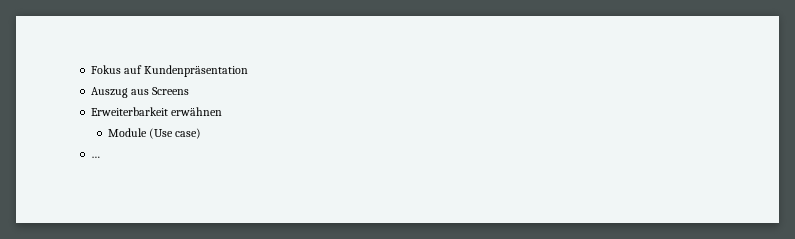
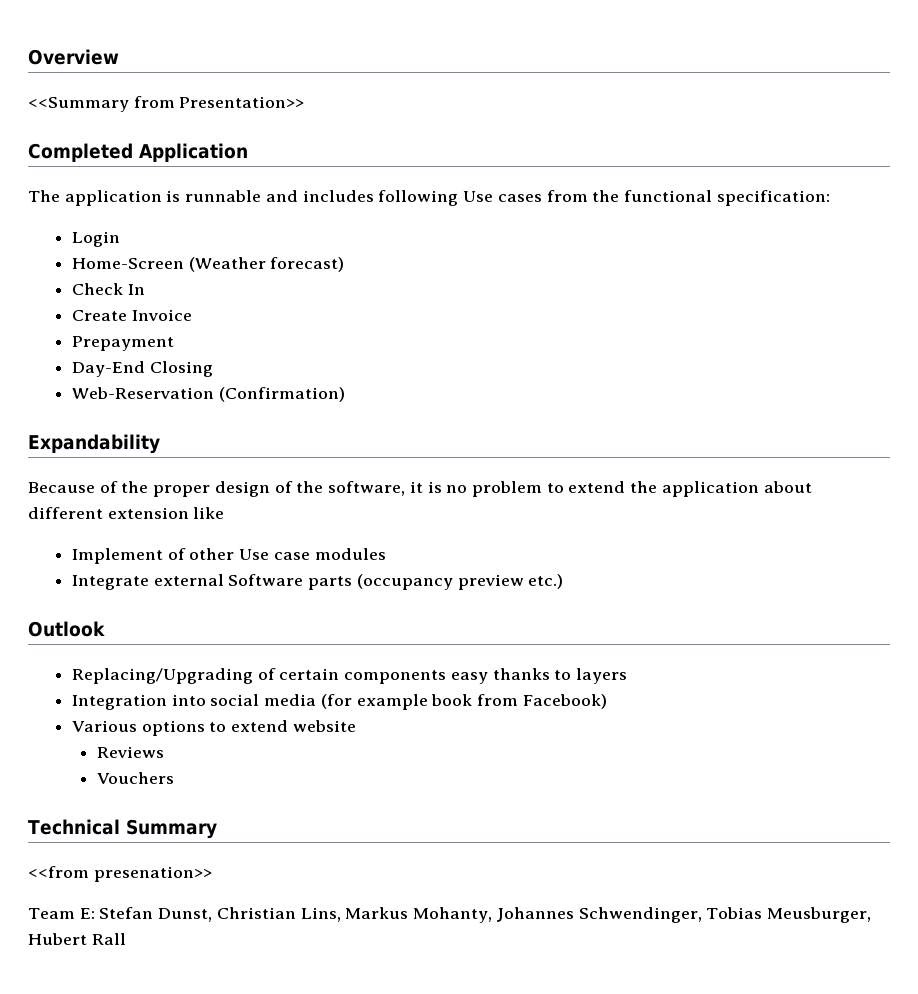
[90,65,248,77] [90,87,189,98] [90,107,222,116] [107,128,202,139] [90,156,100,158] Fokus auf Kundenpräsentation // Auszug aus Screens // Erweiterbarkeit erwähnen // Module (Use case) // … -> [28,49,119,65] [28,96,305,112] [28,143,248,162] [28,190,830,206] [71,231,120,247] [71,257,345,272] [71,283,145,295] [71,309,192,321] [71,336,174,351] [71,361,213,377] [71,387,345,402] [28,434,160,454] [28,481,812,497] [28,507,225,519] [71,548,386,564] [71,574,564,590] [28,621,105,637] [71,668,627,684] [71,694,607,710] [71,720,356,736] [96,746,164,758] [96,772,175,784] [28,819,217,839] [28,866,212,882] [28,907,871,923] [28,933,126,945] Overview // <<Summary from Presentation>> // Completed Application // The application is runnable and includes following Use cases from the functional specification: // Login // Home-Screen (Weather forecast) // Check In // Create Invoice // Prepayment // Day-End Closing // Web-Reservation (Confirmation) // Expandability // Because of the proper design of the software, it is no problem to extend the application about different extension like // Implement of other Use case modules // Integrate external Software parts (occupancy preview etc.) // Outlook // Replacing/Upgrading of certain components easy thanks to layers // Integration into social media (for example book from Facebook) // Various options to extend website // Reviews // Vouchers // Technical Summary // <<from presenation>> // Team E: Stefan Dunst, Christian Lins, Markus Mohanty, Johannes Schwendinger, Tobias Meusburger, Hubert Rall

